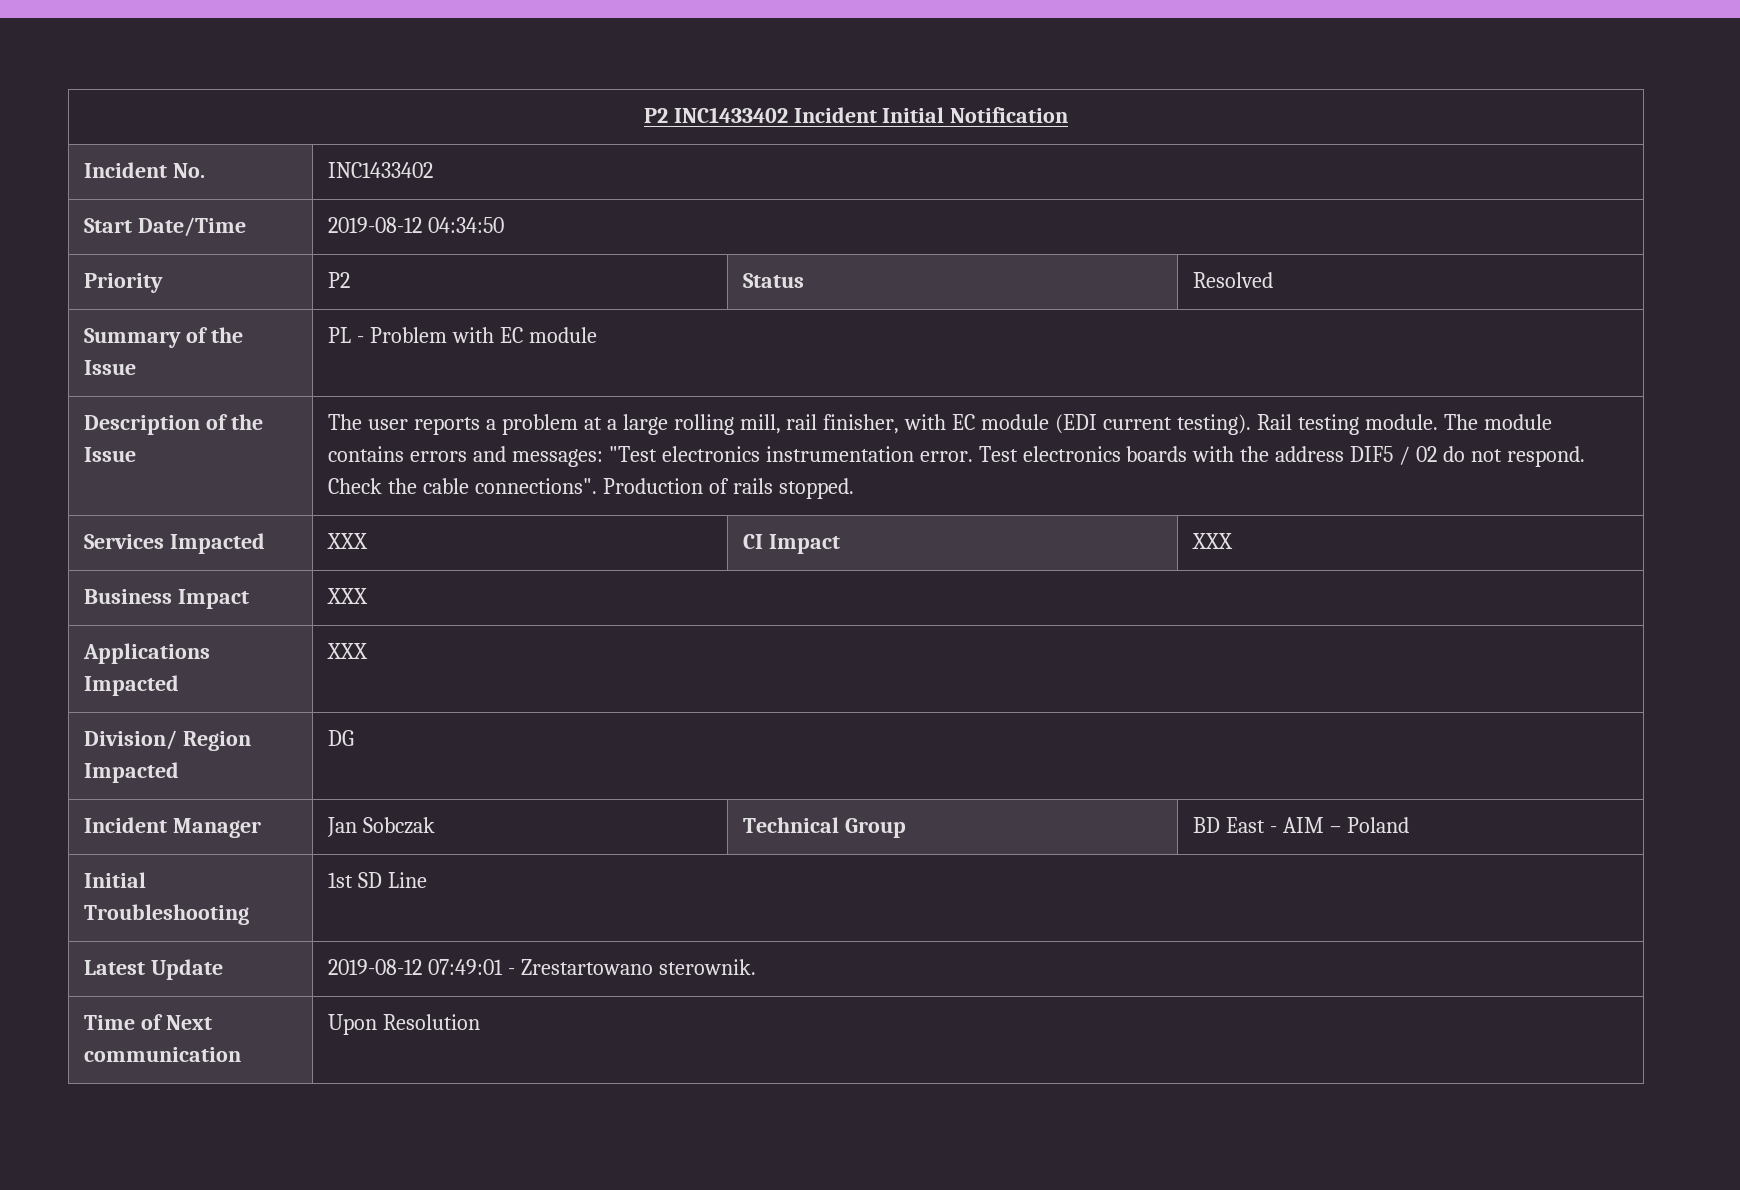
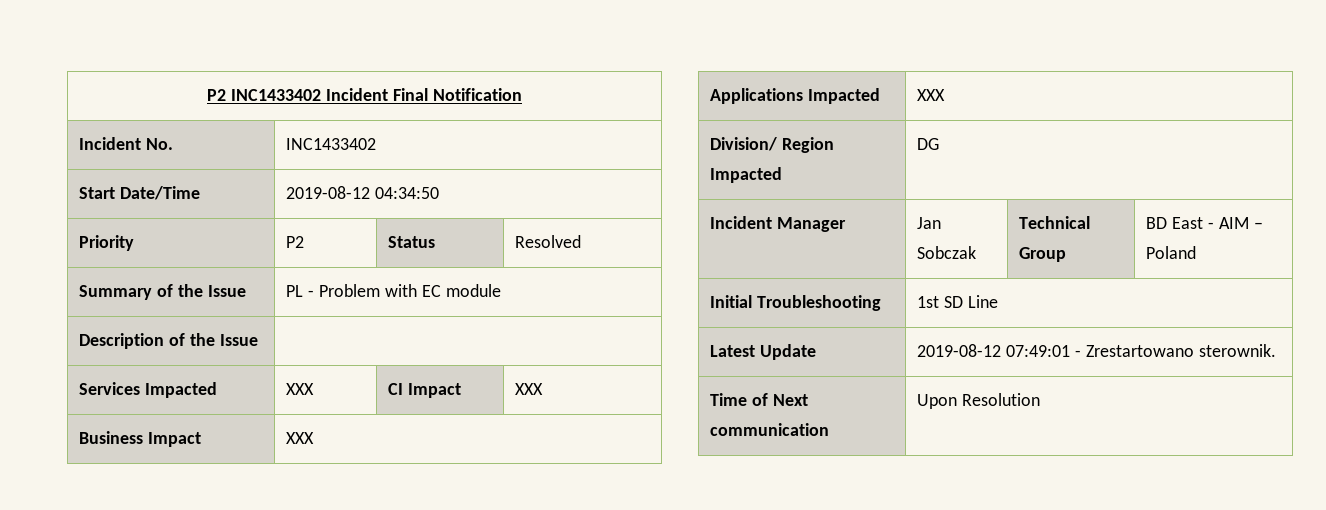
[882,107,945,123] Initial -> [392,88,428,101] Final
[328,414,1552,435] [328,446,1585,467] [328,478,854,499] The user reports a problem at a large rolling mill, rail finisher, with EC module (EDI current testing). Rail testing module. The module contains errors and messages: "Test electronics instrumentation error. Test electronics boards with the address DIF5 / 02 do not respond. Check the cable connections". Production of rails stopped. -> (259, 340) none

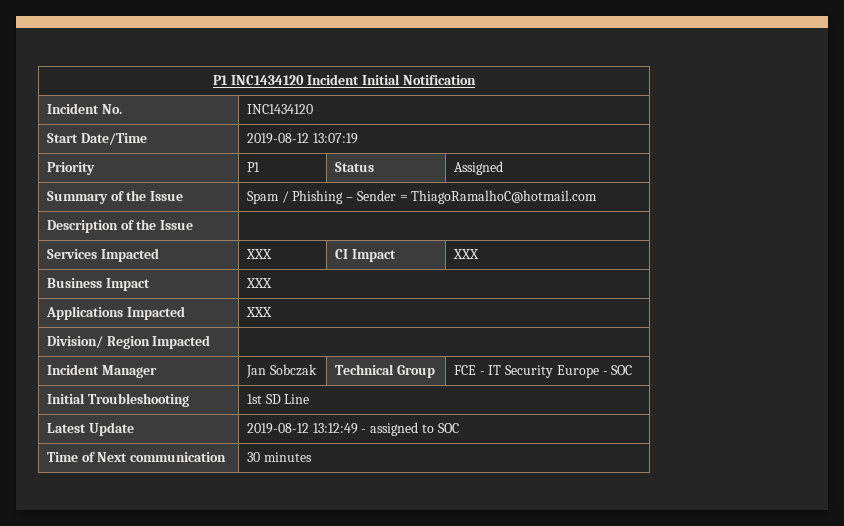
[207,88,428,101] P2 INC1433402 Incident Final -> [213,74,400,85] P1 INC1434120 Incident Initial
[286,138,377,150] INC1433402 -> [246,104,313,114] INC1434120
[375,187,440,199] 04:34:50 -> [312,133,358,144] 13:07:19
[286,236,305,248] P2 -> [246,162,260,172] P1
[515,235,582,248] Resolved -> [453,161,503,175] Assigned
[286,284,501,297] PL - Problem with EC module -> [246,190,598,204] Spam / Phishing – Sender = ThiagoRamalhoC@hotmail.com
[917,138,940,150] DG -> (211, 342) none
[1146,217,1263,229] [1146,246,1197,259] BD East - AIM – Poland -> [453,365,633,378] FCE - IT Security Europe - SOC
[1006,344,1276,357] 07:49:01 - Zrestartowano sterownik. -> [312,422,459,436] 13:12:49 - assigned to SOC
[917,393,1041,409] Upon Resolution -> [246,452,312,462] 30 minutes

